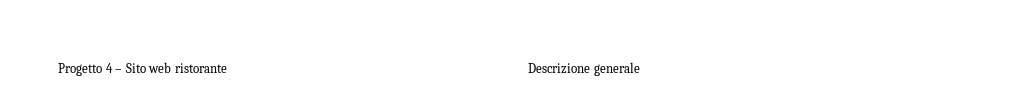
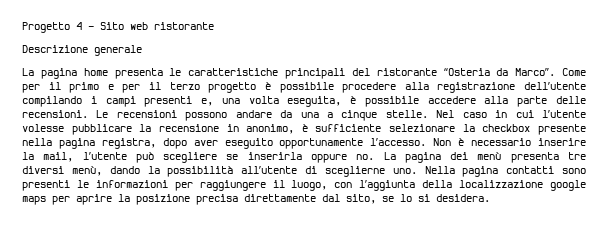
(640, 69) none -> [22,68,586,79] [22,82,587,93] [22,96,586,107] [22,110,587,121] [22,124,586,135] [22,138,587,149] [22,152,586,163] [22,166,586,177] [22,180,587,191] [22,194,490,205] // La pagina home presenta le caratteristiche principali del ristorante “Osteria da Marco”. Come per il primo e per il terzo progetto è possibile procedere alla registrazione dell’utente compilando i campi presenti e, una volta eseguita, è possibile accedere alla parte delle recensioni. Le recensioni possono andare da una a cinque stelle. Nel caso in cui l’utente volesse pubblicare la recensione in anonimo, è sufficiente selezionare la checkbox presente nella pagina registra, dopo aver eseguito opportunamente l’accesso. Non è necessario inserire la mail, l’utente può scegliere se inserirla oppure no. La pagina dei menù presenta tre diversi menù, dando la possibilità all’utente di sceglierne uno. Nella pagina contatti sono presenti le informazioni per raggiungere il luogo, con l’aggiunta della localizzazione google maps per aprire la posizione precisa direttamente dal sito, se lo si desidera.

